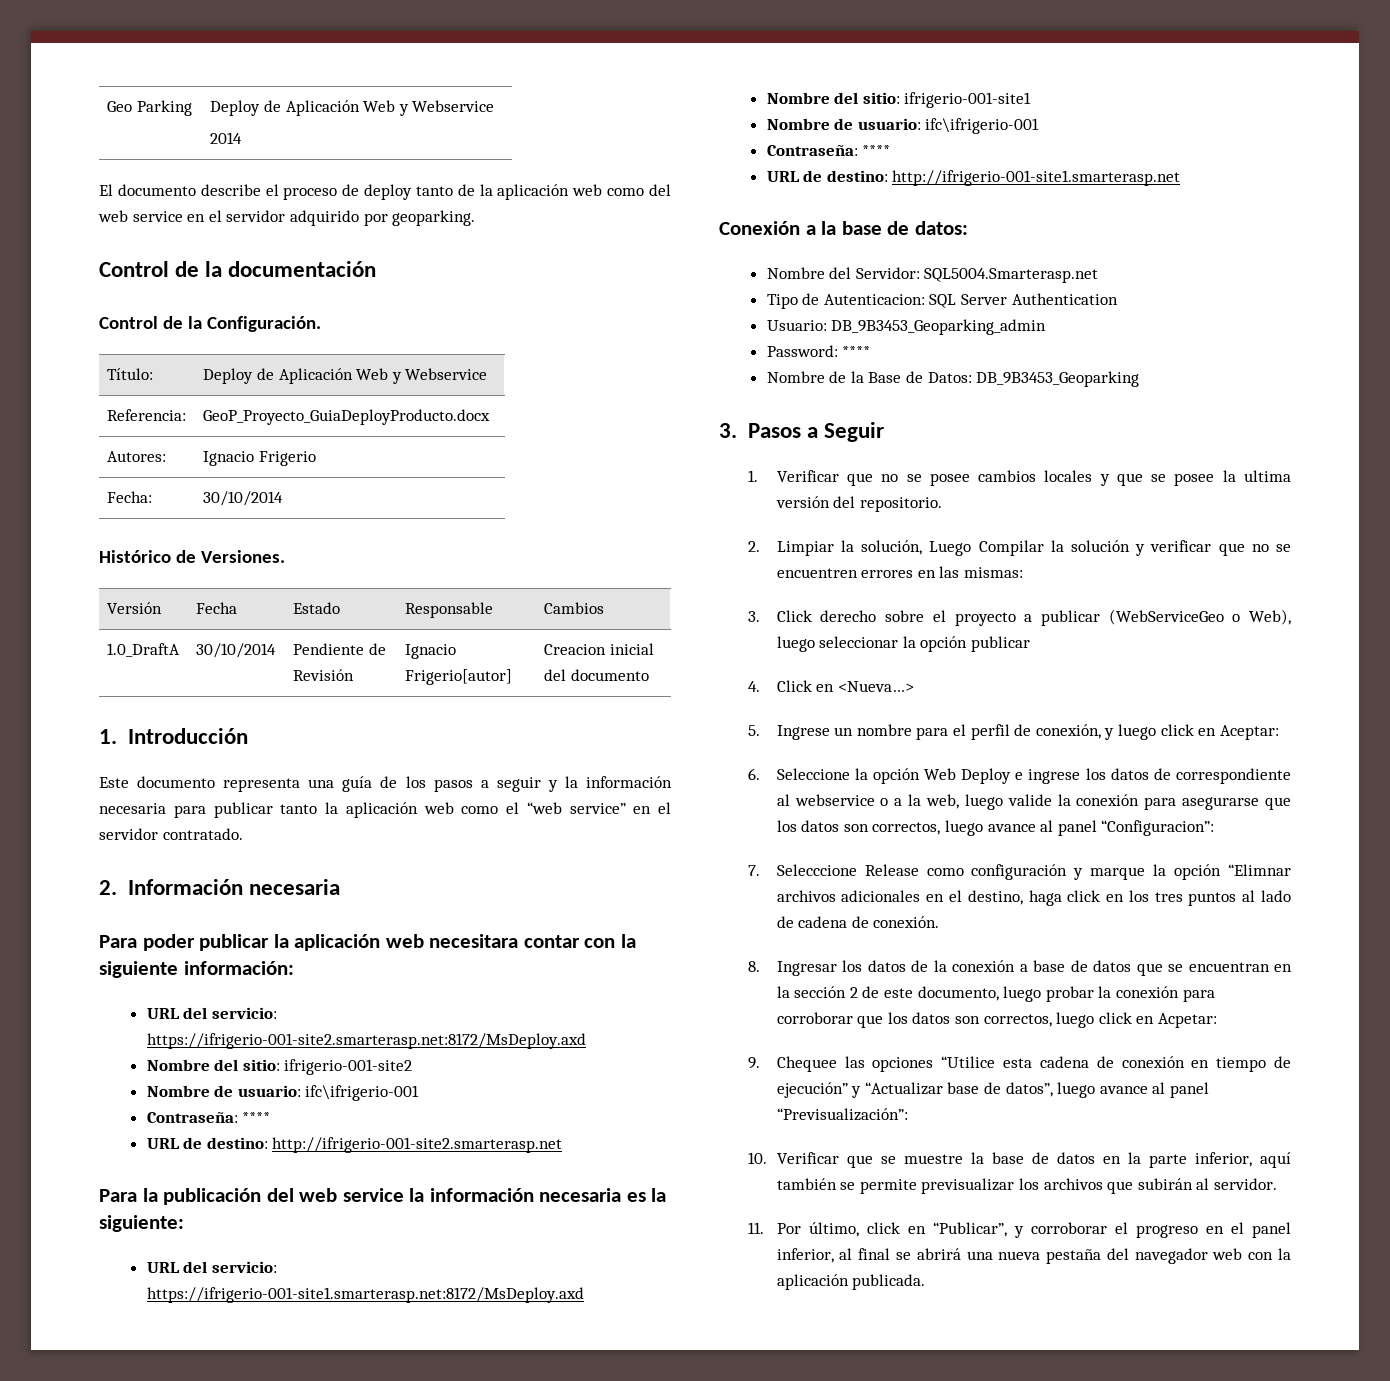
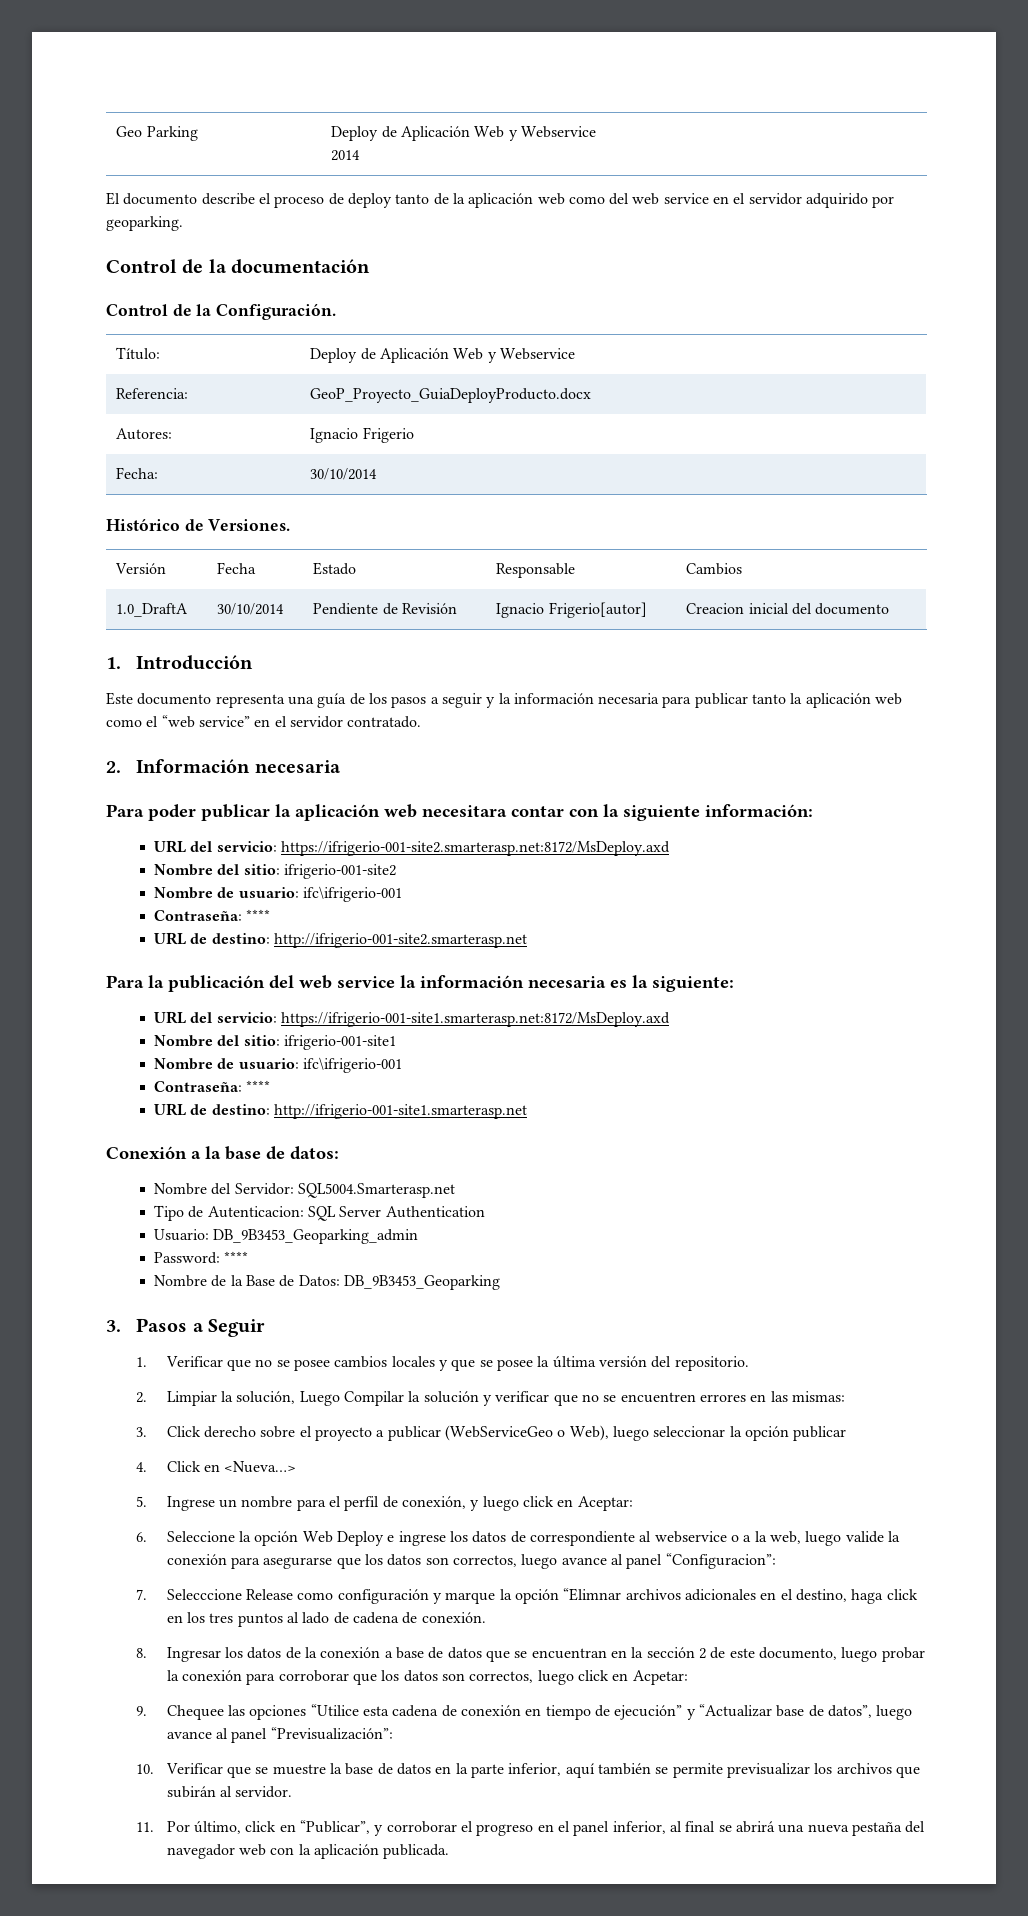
[1244,470,1291,482] ultima -> [552,1356,596,1368] última

